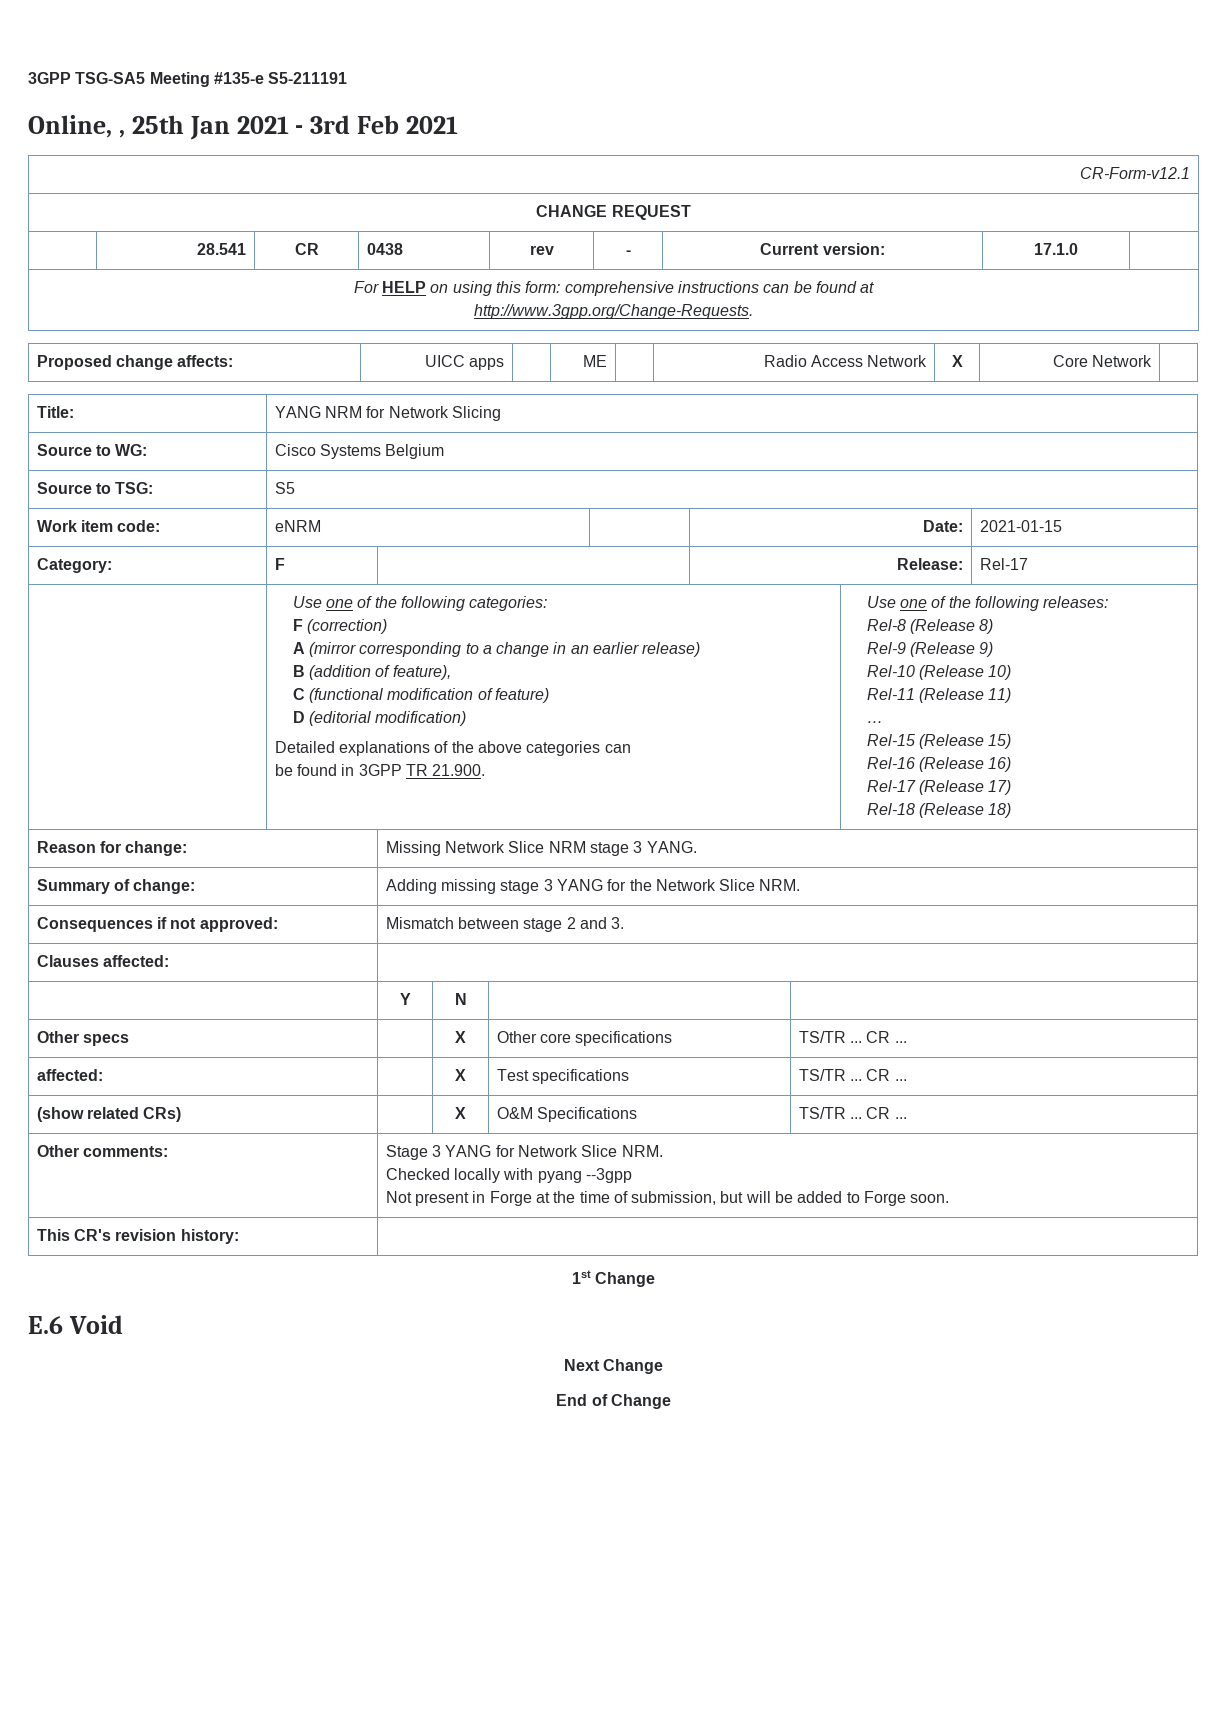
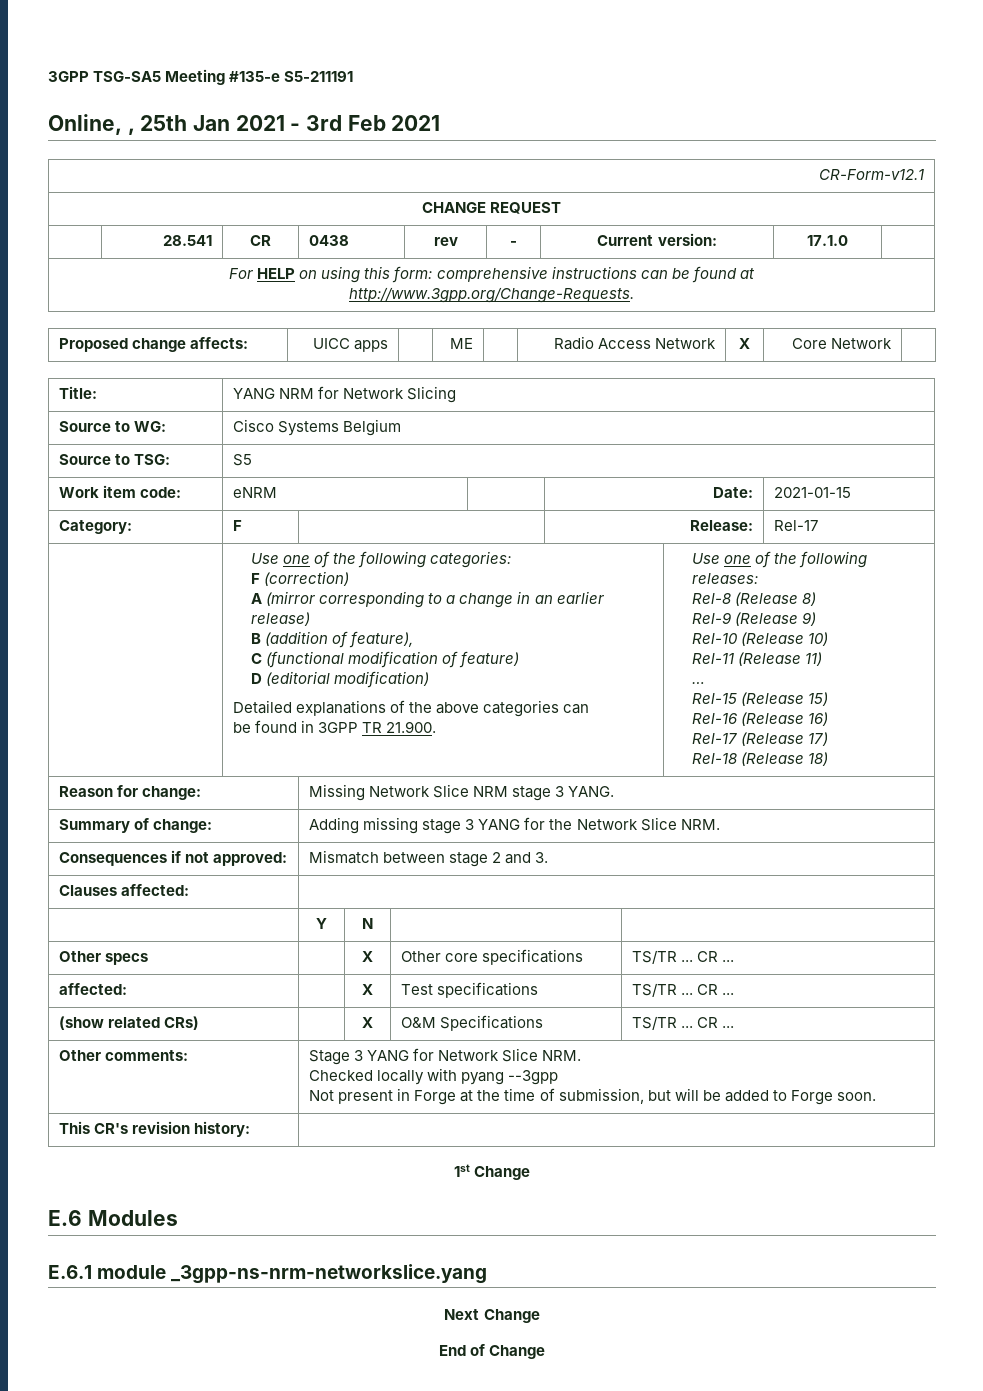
[68,1315,123,1334] Void -> [87,1210,178,1226] [48,1264,488,1284] Modules // E.6.1 module _3gpp-ns-nrm-networkslice.yang

